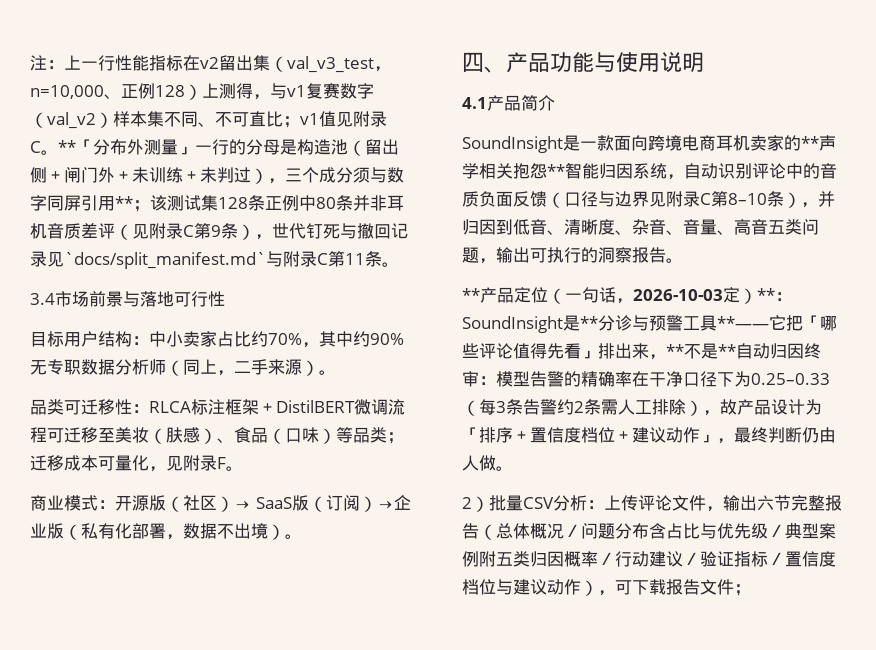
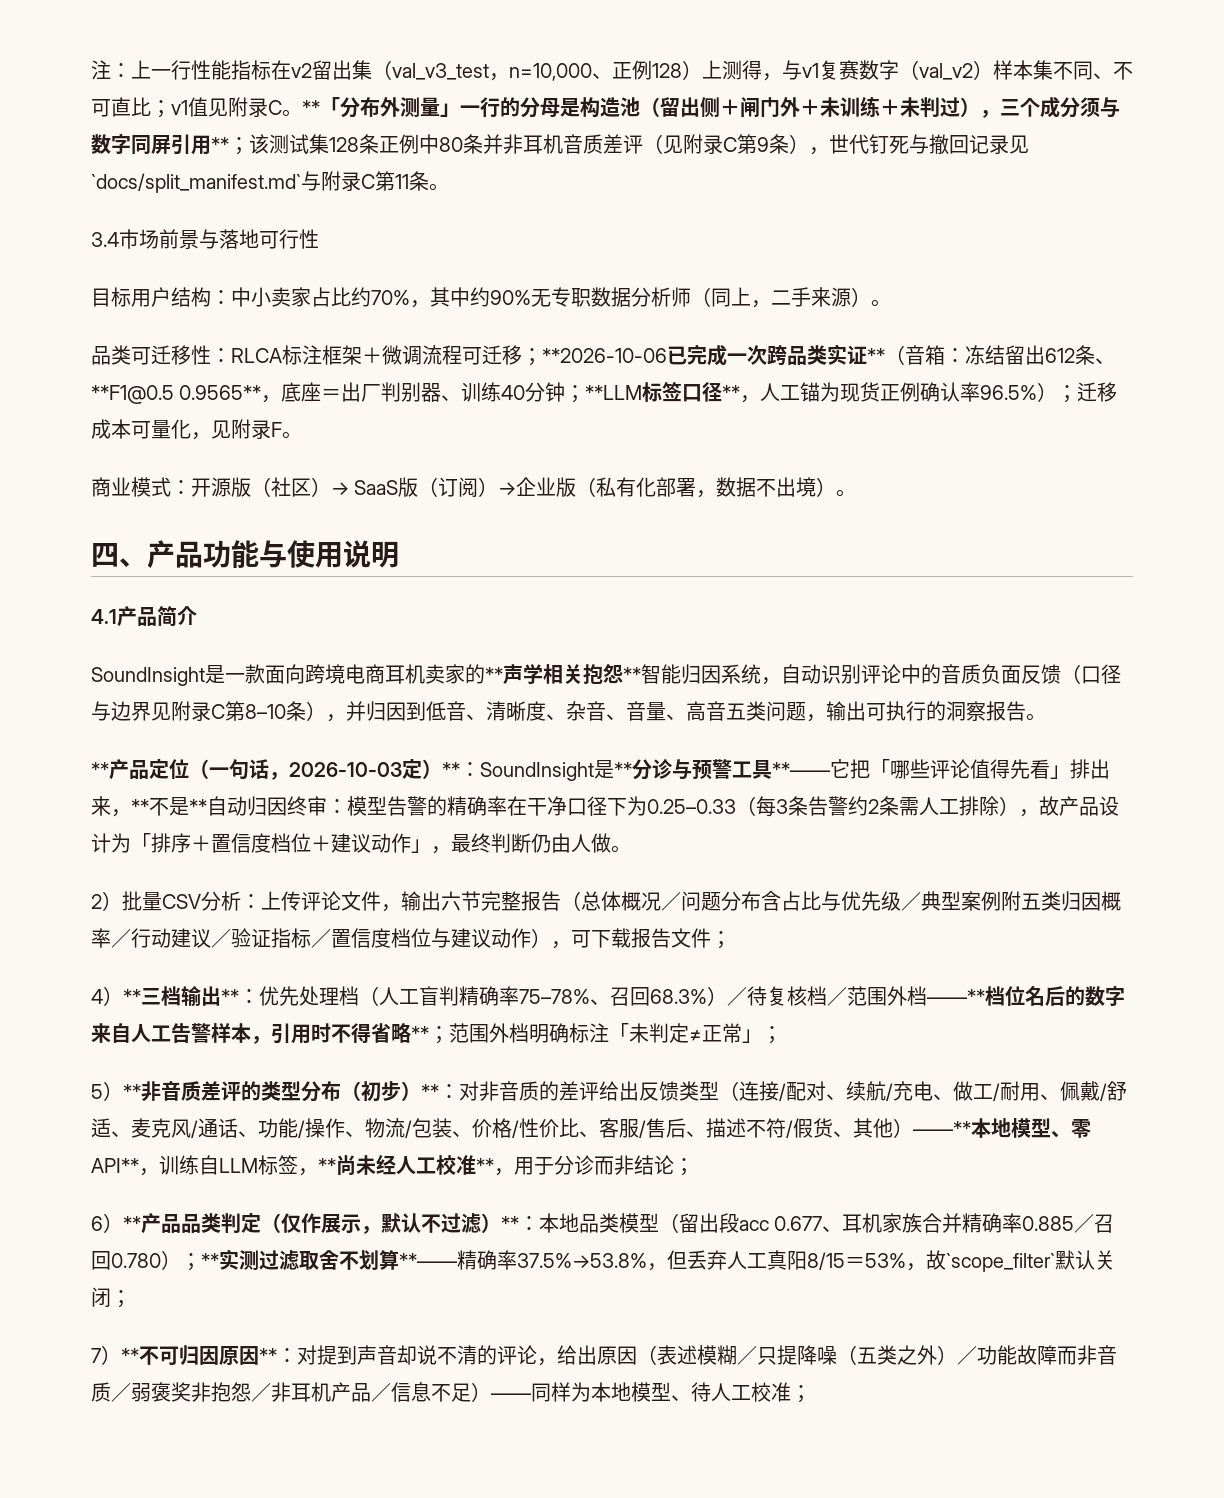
[276,400,355,413] DistilBERT -> (382, 355) none
[98,427,387,444] 至美妆（肤感）、食品（口味）等品类 -> [522,344,1115,366] [91,382,1058,404] ；**2026-10-06已完成一次跨品类实证**（音箱：冻结留出612条、**F1@0.5 0.9565**，底座＝出厂判别器、训练40分钟；**LLM标签口径**，人工锚为现货正例确认率96.5%）
(751, 590) none -> [91,986,1125,1006] [91,1022,782,1044] [91,1081,1127,1102] [91,1118,1091,1138] [91,1155,694,1176] [91,1213,1115,1234] [91,1249,1115,1272] [91,1287,131,1308] [91,1345,1117,1366] [91,1382,811,1403] // 4）**三档输出**：优先处理档（人工盲判精确率75–78%、召回68.3%）／待复核档／范围外档——**档位名后的数字来自人工告警样本，引用时不得省略**；范围外档明确标注「未判定≠正常」； // 5）**非音质差评的类型分布（初步）**：对非音质的差评给出反馈类型（连接/配对、续航/充电、做工/耐用、佩戴/舒适、麦克风/通话、功能/操作、物流/包装、价格/性价比、客服/售后、描述不符/假货、其他）——**本地模型、零API**，训练自LLM标签，**尚未经人工校准**，用于分诊而非结论； // 6）**产品品类判定（仅作展示，默认不过滤）**：本地品类模型（留出段acc 0.677、耳机家族合并精确率0.885／召回0.780）；**实测过滤取舍不划算**——精确率37.5%→53.8%，但丢弃人工真阳8/15＝53%，故`scope_filter`默认关闭； // 7）**不可归因原因**：对提到声音却说不清的评论，给出原因（表述模糊／只提降噪（五类之外）／功能故障而非音质／弱褒奖非抱怨／非耳机产品／信息不足）——同样为本地模型、待人工校准；

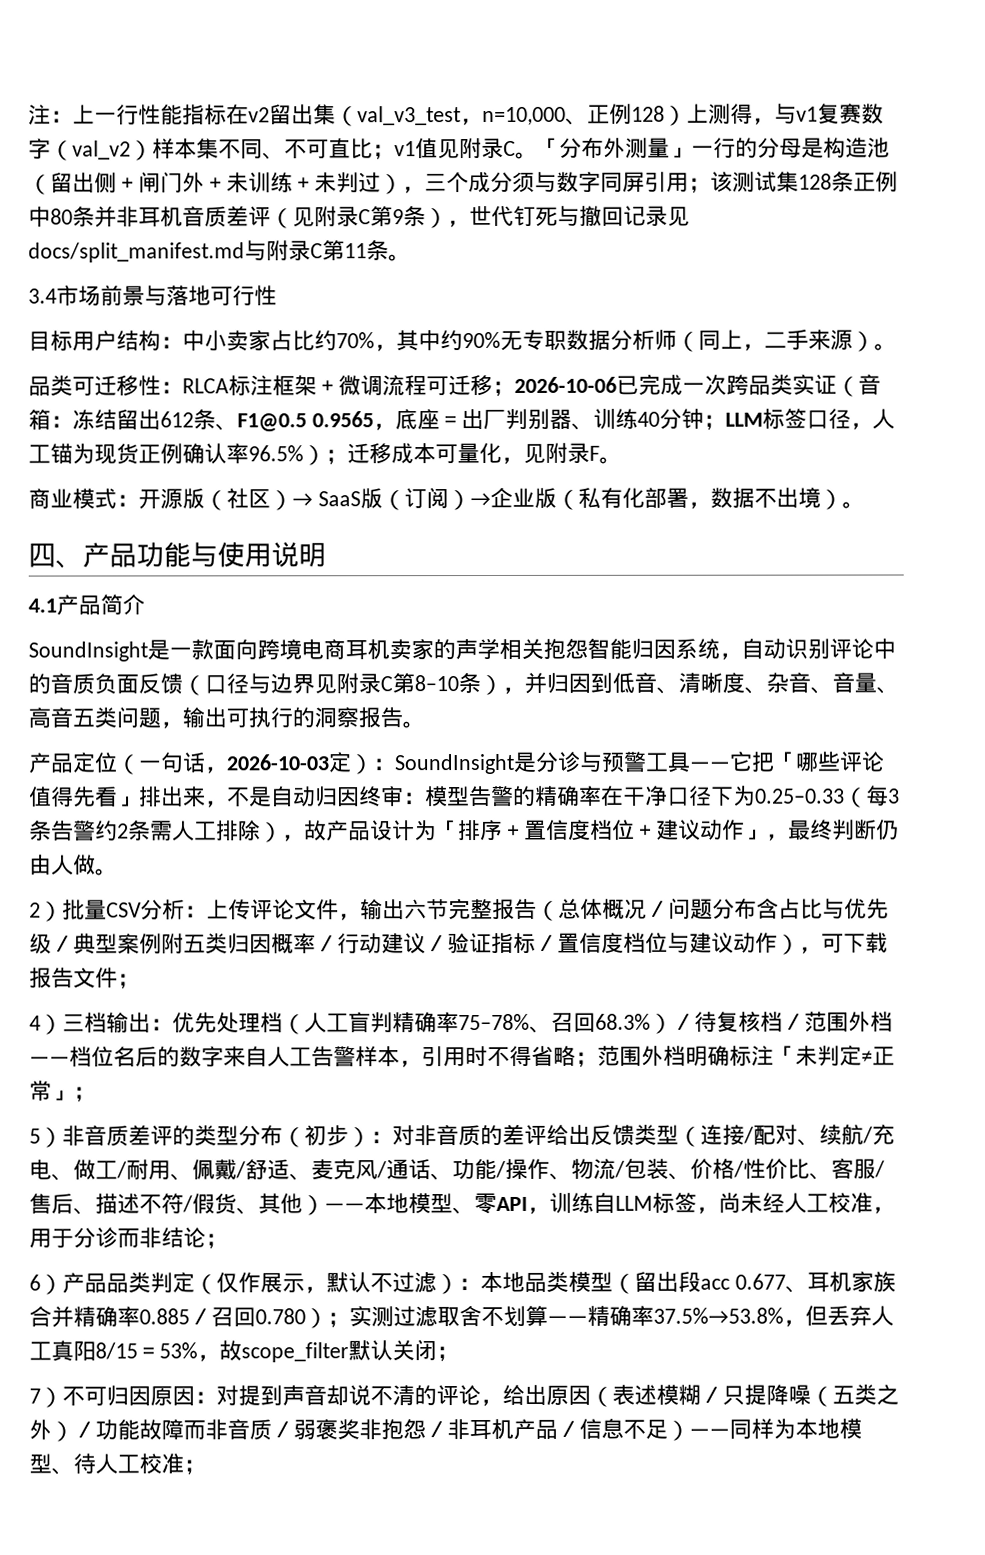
[302,100,320,115] ** -> (538, 155) none
[211,137,229,152] ** -> (689, 182) none
[91,173,301,193] `docs/split_manifest.md` -> [28,242,245,263] docs/split_manifest.md
[542,348,667,363] **2026-10-06 -> [514,376,617,393] 2026-10-06
[867,348,885,363] ** -> (837, 384) none
[91,385,262,404] **F1@0.5 0.9565** -> [237,411,374,433] F1@0.5 0.9565
[585,385,643,400] **LLM -> [724,412,763,427] LLM
[722,385,741,400] ** -> (851, 419) none
[485,667,503,682] ** -> (456, 649) none
[623,667,641,682] ** -> (588, 648) none
[91,762,109,777] ** -> (425, 725) none
[442,762,460,777] ** -> (373, 764) none
[614,762,632,777] ** -> (536, 761) none
[772,762,830,777] **—— -> [689,761,730,770] ——
[131,797,207,816] **不是** -> [227,786,272,807] 不是
[123,989,141,1004] ** -> (63, 1024) none
[221,989,239,1004] ** -> (151, 1022) none
[927,989,985,1004] ——** -> [29,1056,70,1065] ——
[411,1026,429,1041] ** -> (576, 1055) none
[123,1084,141,1099] ** -> (63, 1137) none
[421,1084,439,1099] ** -> (371, 1137) none
[913,1121,971,1136] ——** -> [324,1203,365,1212] ——
[91,1158,139,1173] API** -> [496,1196,528,1211] API
[318,1158,336,1173] ** -> (719, 1210) none
[476,1158,494,1173] ** -> (873, 1202) none
[123,1216,141,1231] ** -> (63, 1284) none
[501,1216,519,1231] ** -> (459, 1284) none
[201,1253,219,1268] ** -> (350, 1320) none
[399,1253,457,1268] **—— -> [547,1315,588,1324] ——
[946,1253,1055,1272] `scope_filter` -> [241,1342,349,1363] scope_filter
[121,1348,139,1363] ** -> (63, 1397) none
[259,1348,277,1363] ** -> (195, 1395) none

